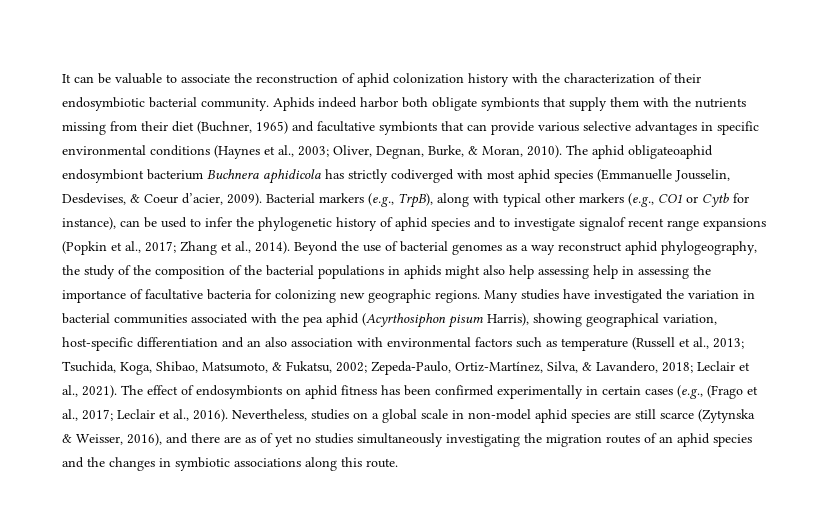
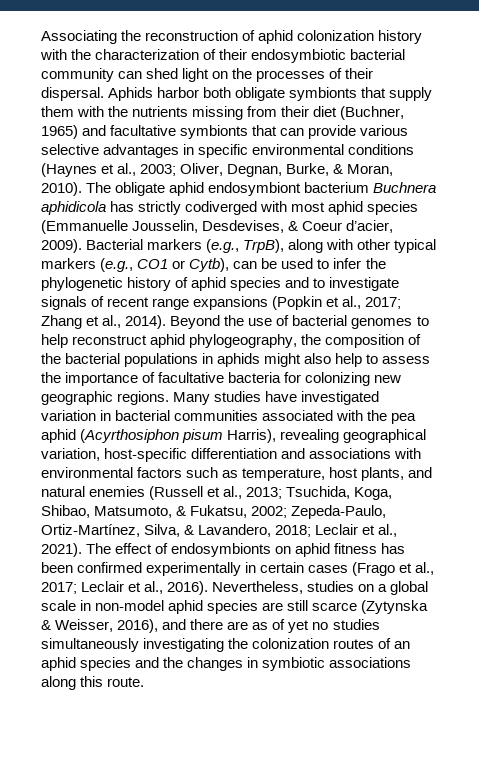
[62,73,230,84] It can be valuable to associate -> [41,30,117,44] Associating
[201,97,357,111] community. Aphids indeed -> [41,68,374,82] [41,87,154,101] community can shed light on the processes of their dispersal. Aphids
[592,145,713,159] aphid obligateoaphid -> [115,182,205,196] obligate aphid
[503,193,575,207] typical other -> [357,239,437,253] other typical
[702,193,749,207] [62,217,116,230] Cytb for instance), -> [189,258,230,272] Cytb),
[579,217,626,231] signalof -> [41,296,105,310] signals of
[506,245,555,255] as a way -> [416,316,429,326] [41,334,68,348] to help
[84,265,151,279] study of the -> (322, 339) none
[538,265,689,279] assessing help in assessing -> [366,354,431,364] to assess
[666,289,684,299] the -> (380, 398) none
[533,313,582,327] showing -> [280,429,340,443] revealing
[247,337,353,347] an also association -> [309,448,392,459] associations
[561,338,628,351] temperature -> [242,467,433,481] [41,486,146,497] temperature, host plants, and natural enemies
[677,385,703,399] (e.g., -> (349, 569) none
[546,434,602,447] migration -> [252,638,330,649] colonization

